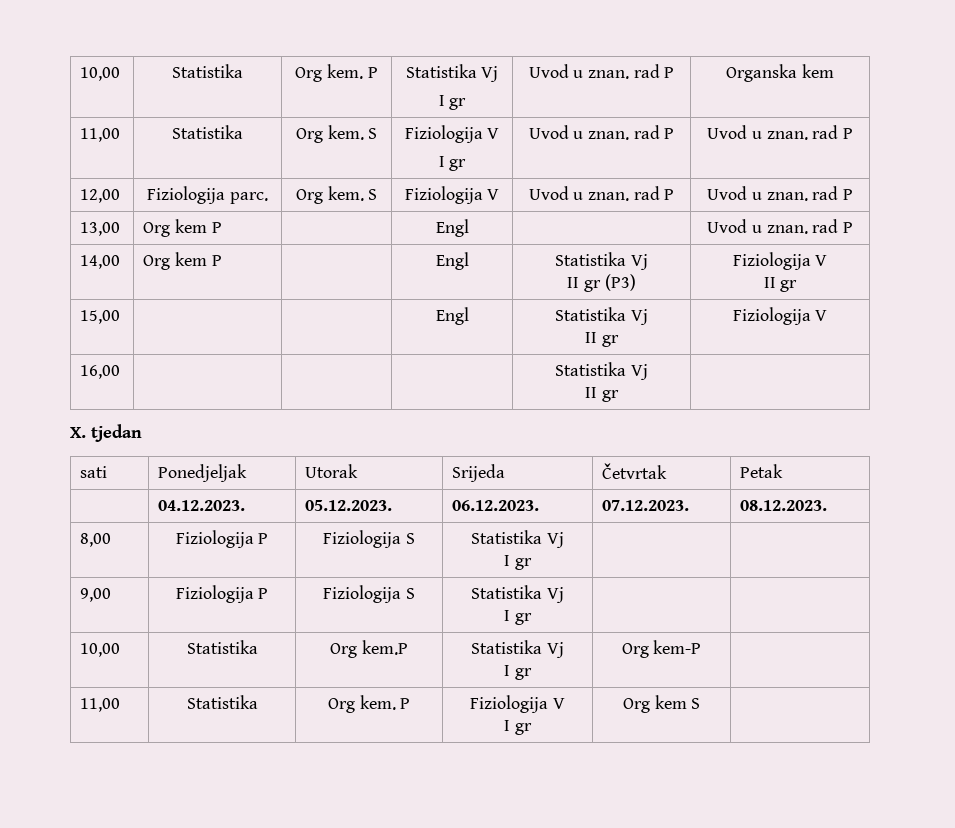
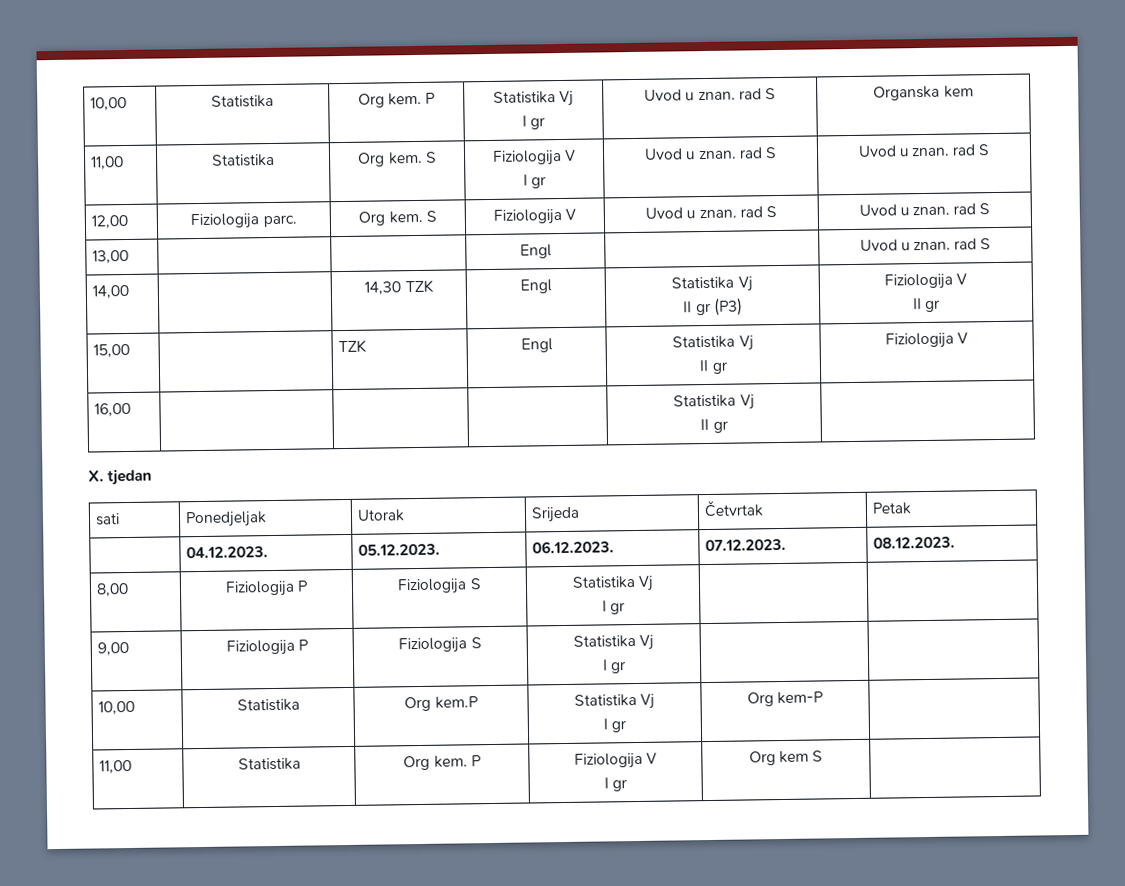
[664,67,675,78] P -> [764,88,776,100] S
[664,128,675,139] [707,125,853,140] P | Uvod u znan. rad P -> [764,147,777,159] [857,144,991,157] S | Uvod u znan. rad S
[664,189,675,200] [707,186,853,201] P | Uvod u znan. rad P -> [765,206,777,218] [858,203,991,216] S | Uvod u znan. rad S
[143,219,222,237] Org kem P -> (130, 256) none
[842,222,853,233] P -> [980,238,992,250] S
[143,252,222,270] Org kem P | -> [364,279,434,295] | 14,30 TZK
(121, 317) none -> [338,339,368,354] TZK

